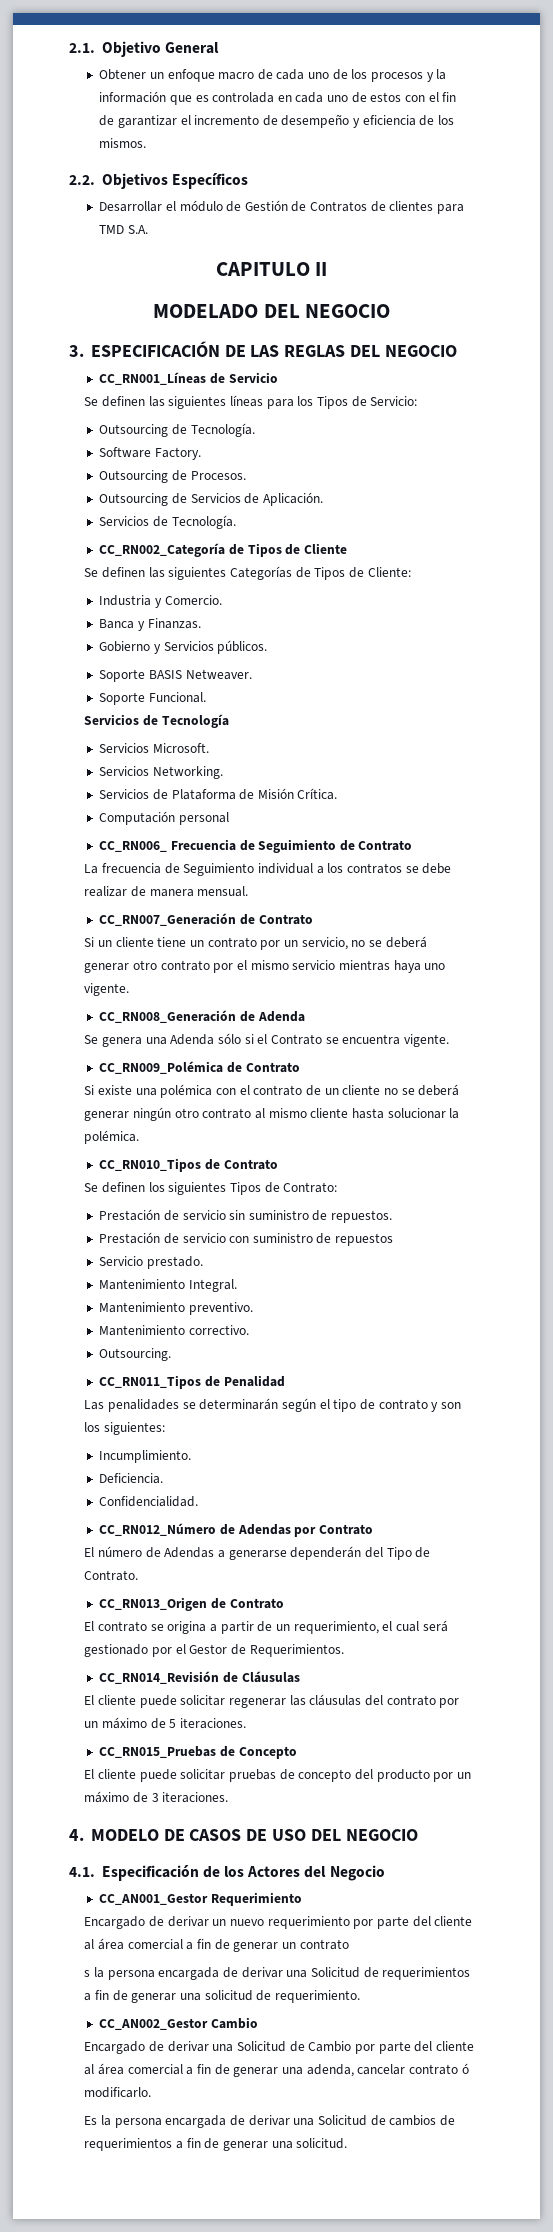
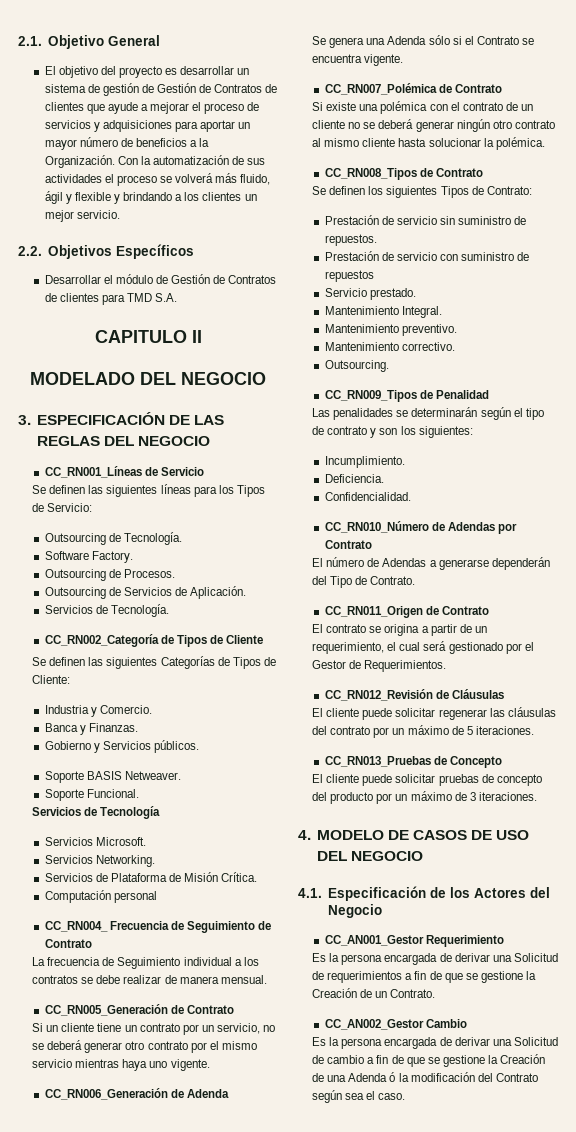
[99,69,447,82] [99,91,457,105] [99,114,455,128] [99,138,147,148] Obtener un enfoque macro de cada uno de los procesos y la información que es controlada en cada uno de estos con el fin de garantizar el incremento de desempeño y eficiencia de los mismos. -> [44,66,250,78] [44,83,278,96] [44,102,260,114] [44,120,251,132] [44,137,210,150] [44,155,266,168] [44,173,271,186] [44,191,257,204] [44,210,120,222] El objetivo del proyecto es desarrollar un sistema de gestión de Gestión de Contratos de clientes que ayude a mejorar el proceso de servicios y adquisiciones para aportar un mayor número de beneficios a la Organización. Con la automatización de sus actividades el proceso se volverá más fluido, ágil y flexible y brindando a los clientes un mejor servicio.
[99,841,168,852] CC_RN006_ -> [44,921,108,932] CC_RN004_
[99,913,237,926] CC_RN007_Generación -> [44,1004,168,1016] CC_RN005_Generación
[99,1010,237,1023] CC_RN008_Generación -> [44,1088,168,1100] CC_RN006_Generación
[99,1061,224,1074] CC_RN009_Polémica -> [324,83,437,95] CC_RN007_Polémica
[99,1158,202,1172] CC_RN010_Tipos -> [324,168,417,180] CC_RN008_Tipos
[99,1375,202,1389] CC_RN011_Tipos -> [324,390,417,402] CC_RN009_Tipos
[99,1523,217,1536] CC_RN012_Número -> [324,521,429,533] CC_RN010_Número
[99,1597,208,1611] CC_RN013_Origen -> [324,606,423,618] CC_RN011_Origen
[99,1671,220,1684] CC_RN014_Revisión -> [324,689,433,701] CC_RN012_Revisión
[99,1746,217,1758] CC_RN015_Pruebas -> [324,756,431,767] CC_RN013_Pruebas
[84,1916,473,1929] [84,1938,349,1952] [84,1970,91,1977] Encargado de derivar un nuevo requerimiento por parte del cliente al área comercial a fin de generar un contrato // s -> [312,953,327,962] Es
[131,1990,360,2003] [99,2017,258,2030] [84,2041,474,2054] [84,2063,469,2077] [84,2087,152,2098] [84,2115,455,2128] [84,2138,348,2151] generar una solicitud de requerimiento. // CC_AN002_Gestor Cambio // Encargado de derivar una Solicitud de Cambio por parte del cliente al área comercial a fin de generar una adenda, cancelar contrato ó modificarlo. // Es la persona encargada de derivar una Solicitud de cambios de requerimientos a fin de generar una solicitud. -> [444,971,536,983] [312,988,436,998] [324,1019,467,1030] [312,1037,558,1049] [312,1054,546,1067] [312,1072,538,1082] [312,1090,406,1103] que se gestione la Creación de un Contrato. // CC_AN002_Gestor Cambio // Es la persona encargada de derivar una Solicitud de cambio a fin de que se gestione la Creación de una Adenda ó la modificación del Contrato según sea el caso.

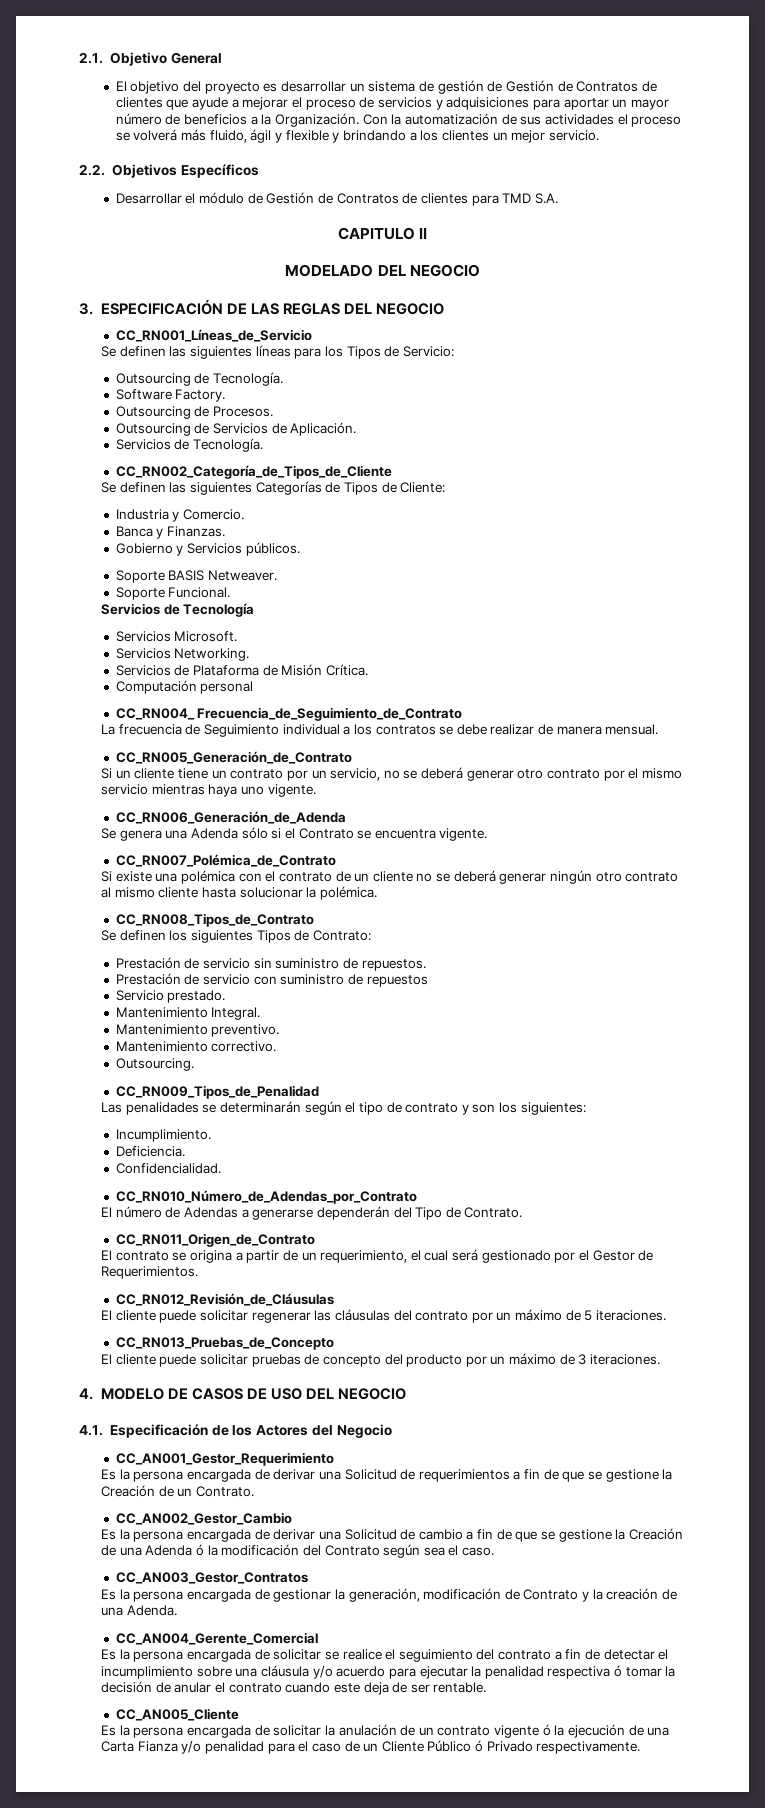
[44,466,204,478] CC_RN001_Líneas de Servicio -> [115,329,312,342] CC_RN001_Líneas_de_Servicio
[44,634,264,647] CC_RN002_Categoría de Tipos de Cliente -> [115,465,392,479] CC_RN002_Categoría_de_Tipos_de_Cliente
[109,921,272,933] [44,939,92,948] Frecuencia de Seguimiento de Contrato -> [197,707,463,721] Frecuencia_de_Seguimiento_de_Contrato
[44,1004,234,1016] CC_RN005_Generación de Contrato -> [115,751,352,764] CC_RN005_Generación_de_Contrato
[44,1088,229,1100] CC_RN006_Generación de Adenda -> [115,811,346,824] CC_RN006_Generación_de_Adenda
[324,83,502,95] CC_RN007_Polémica de Contrato -> [115,854,336,867] CC_RN007_Polémica_de_Contrato
[324,168,483,180] CC_RN008_Tipos de Contrato -> [115,913,314,927] CC_RN008_Tipos_de_Contrato
[324,390,489,402] CC_RN009_Tipos de Penalidad -> [115,1085,319,1099] CC_RN009_Tipos_de_Penalidad
[324,521,518,534] [324,540,372,549] CC_RN010_Número de Adendas por Contrato -> [115,1190,417,1204] CC_RN010_Número_de_Adendas_por_Contrato
[324,606,489,618] CC_RN011_Origen de Contrato -> [115,1233,315,1247] CC_RN011_Origen_de_Contrato
[324,689,504,701] CC_RN012_Revisión de Cláusulas -> [115,1293,334,1306] CC_RN012_Revisión_de_Cláusulas
[324,756,502,768] CC_RN013_Pruebas de Concepto -> [115,1337,334,1350] CC_RN013_Pruebas_de_Concepto
[324,935,504,947] CC_AN001_Gestor Requerimiento -> [115,1452,334,1466] CC_AN001_Gestor_Requerimiento
[324,1019,467,1030] CC_AN002_Gestor Cambio -> [115,1512,292,1525] CC_AN002_Gestor_Cambio
(406, 1096) none -> [115,1572,308,1584] [100,1588,678,1602] [100,1605,177,1616] [115,1632,318,1645] [100,1649,669,1662] [100,1665,676,1679] [100,1681,487,1695] [115,1708,239,1721] [100,1724,670,1738] [100,1740,641,1754] // CC_AN003_Gestor_Contratos // Es la persona encargada de gestionar la generación, modificación de Contrato y la creación de una Adenda. // CC_AN004_Gerente_Comercial // Es la persona encargada de solicitar se realice el seguimiento del contrato a fin de detectar el incumplimiento sobre una cláusula y/o acuerdo para ejecutar la penalidad respectiva ó tomar la decisión de anular el contrato cuando este deja de ser rentable. // CC_AN005_Cliente // Es la persona encargada de solicitar la anulación de un contrato vigente ó la ejecución de una Carta Fianza y/o penalidad para el caso de un Cliente Público ó Privado respectivamente.

